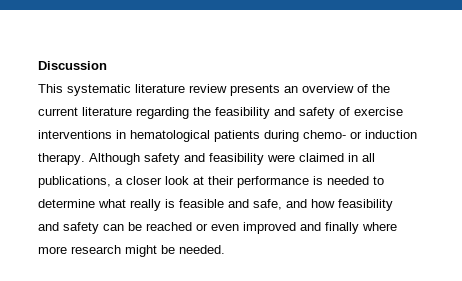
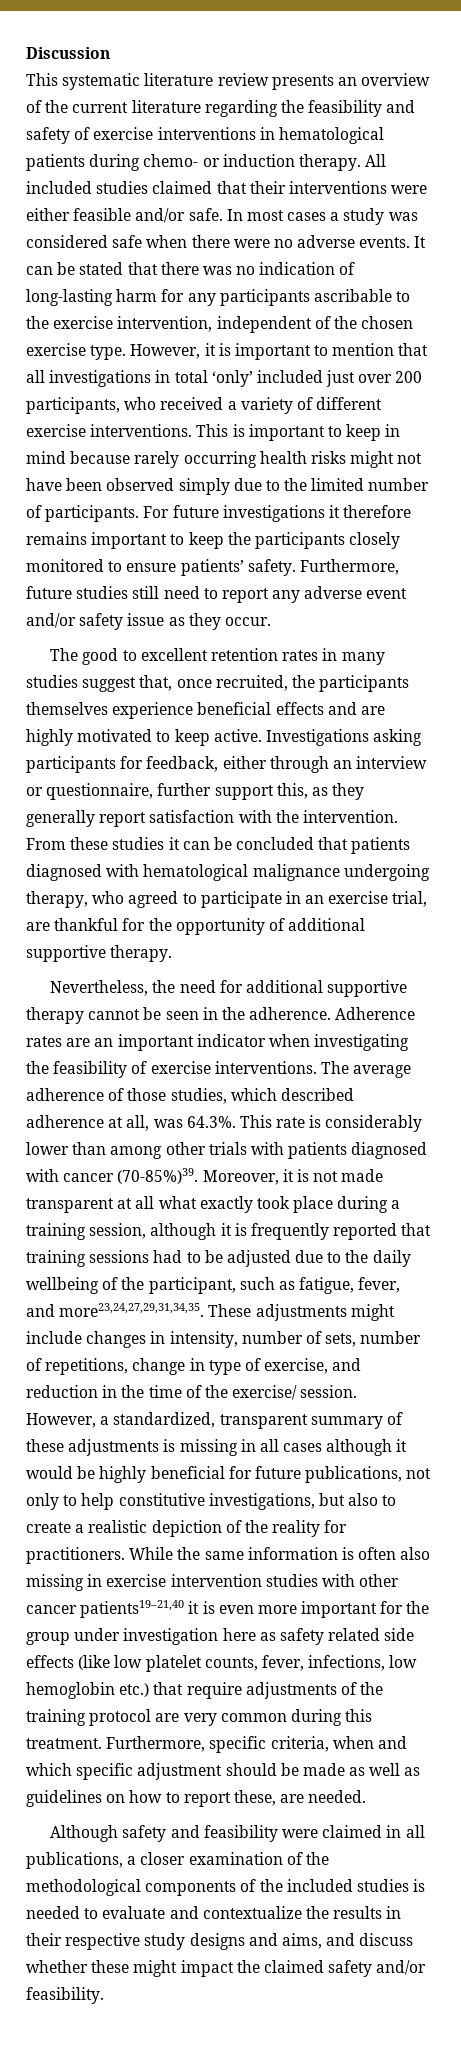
(85, 159) none -> [365,154,387,167] [26,181,428,194] [26,208,418,225] [26,235,427,248] [26,262,356,275] [26,289,411,306] [26,316,414,333] [26,343,429,360] [26,370,423,387] [26,397,383,414] [26,424,401,441] [26,451,423,468] [26,478,430,495] [26,505,412,522] [26,532,401,549] [26,559,399,576] [26,586,408,603] [26,613,271,630] [50,648,385,665] [26,675,410,692] [26,702,385,719] [26,729,423,746] [26,756,428,773] [26,783,365,800] [26,810,398,827] [26,837,411,854] [26,864,430,881] [26,891,428,908] [26,918,366,935] [26,945,173,962] [50,980,408,997] [26,1007,416,1024] [26,1034,410,1051] [26,1061,412,1078] [26,1088,354,1104] [26,1115,423,1132] [26,1142,428,1159] [26,1168,384,1185] [26,1196,401,1213] [26,1223,432,1240] [26,1250,411,1267] [26,1277,401,1294] [26,1303,395,1321] [26,1331,422,1348] [26,1358,362,1375] [26,1385,358,1400] [26,1412,403,1429] [26,1439,408,1456] [26,1466,432,1483] [26,1493,397,1510] [26,1520,348,1537] [26,1547,431,1564] [26,1574,400,1591] [26,1600,430,1618] [26,1628,415,1645] [26,1655,418,1672] [26,1682,384,1699] [26,1709,373,1726] [26,1736,407,1753] [26,1763,421,1780] [26,1790,367,1807] All included studies claimed that their interventions were either feasible and/or safe. In most cases a study was considered safe when there were no adverse events. It can be stated that there was no indication of long-lasting harm for any participants ascribable to the exercise intervention, independent of the chosen exercise type. However, it is important to mention that all investigations in total ‘only’ included just over 200 participants, who received a variety of different exercise interventions. This is important to keep in mind because rarely occurring health risks might not have been observed simply due to the limited number of participants. For future investigations it therefore remains important to keep the participants closely monitored to ensure patients’ safety. Furthermore, future studies still need to report any adverse event and/or safety issue as they occur. // The good to excellent retention rates in many studies suggest that, once recruited, the participants themselves experience beneficial effects and are highly motivated to keep active. Investigations asking participants for feedback, either through an interview or questionnaire, further support this, as they generally report satisfaction with the intervention. From these studies it can be concluded that patients diagnosed with hematological malignance undergoing therapy, who agreed to participate in an exercise trial, are thankful for the opportunity of additional supportive therapy. // Nevertheless, the need for additional supportive therapy cannot be seen in the adherence. Adherence rates are an important indicator when investigating the feasibility of exercise interventions. The average adherence of those studies, which described adherence at all, was 64.3%. This rate is considerably lower than among other trials with patients diagnosed with cancer (70-85%)39. Moreover, it is not made transparent at all what exactly took place during a training session, although it is frequently reported that training sessions had to be adjusted due to the daily wellbeing of the participant, such as fatigue, fever, and more23,24,27,29,31,34,35. These adjustments might include changes in intensity, number of sets, number of repetitions, change in type of exercise, and reduction in the time of the exercise/ session. However, a standardized, transparent summary of these adjustments is missing in all cases although it would be highly beneficial for future publications, not only to help constitutive investigations, but also to create a realistic depiction of the reality for practitioners. While the same information is often also missing in exercise intervention studies with other cancer patients19–21,40 it is even more important for the group under investigation here as safety related side effects (like low platelet counts, fever, infections, low hemoglobin etc.) that require adjustments of the training protocol are very common during this treatment. Furthermore, specific criteria, when and which specific adjustment should be made as well as guidelines on how to report these, are needed. //
[165,176,384,188] [38,199,393,211] [38,222,397,234] [38,245,225,257] look at their performance is needed to determine what really is feasible and safe, and how feasibility and safety can be reached or even improved and finally where more research might be needed. -> [188,1852,329,1865] [26,1879,426,1896] [26,1906,402,1919] [26,1933,414,1950] [26,1960,427,1977] [26,1987,104,2004] examination of the methodological components of the included studies is needed to evaluate and contextualize the results in their respective study designs and aims, and discuss whether these might impact the claimed safety and/or feasibility.

